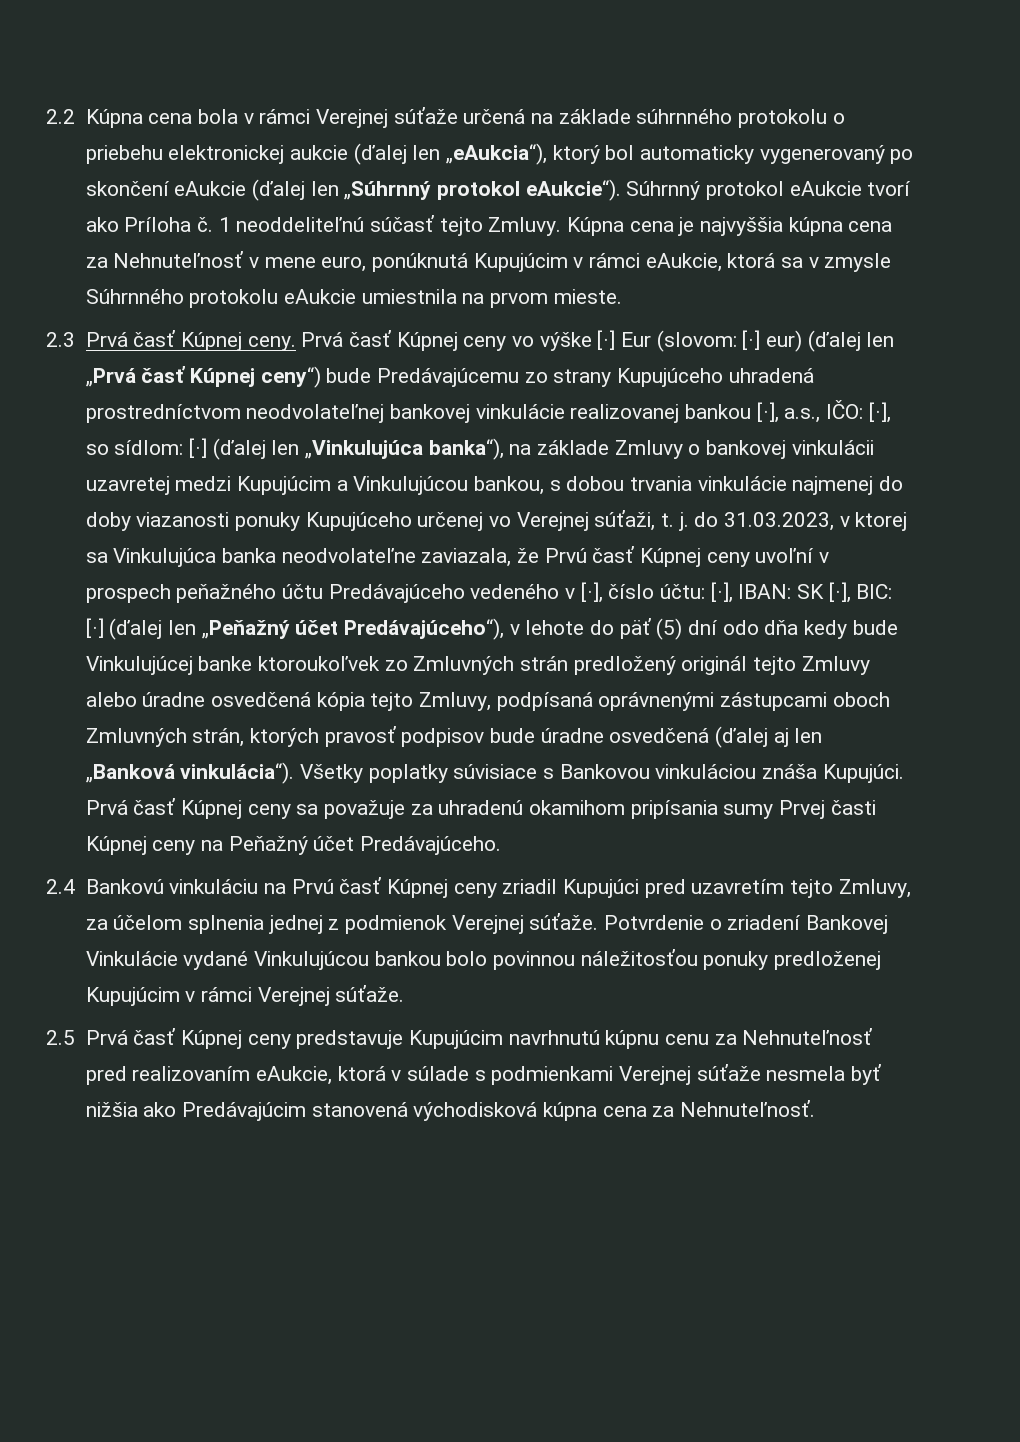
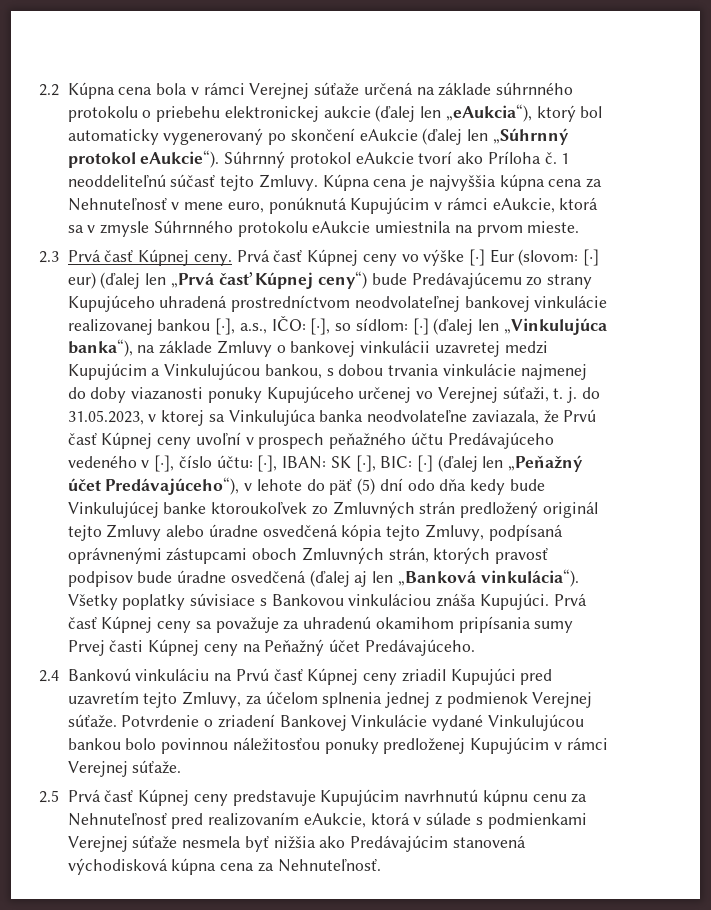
[723,512,834,531] 31.03.2023, -> [67,410,144,425] 31.05.2023,

